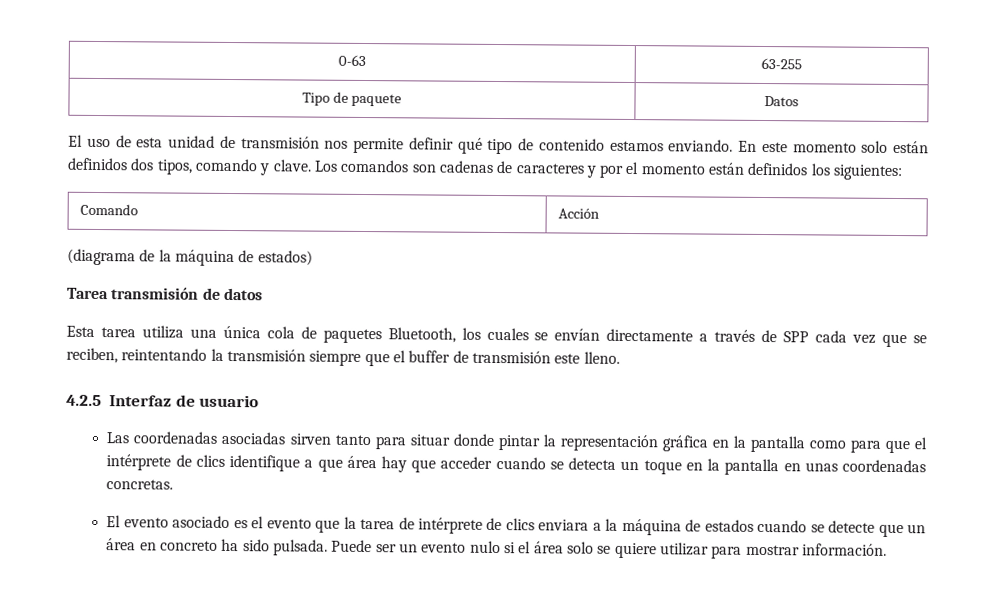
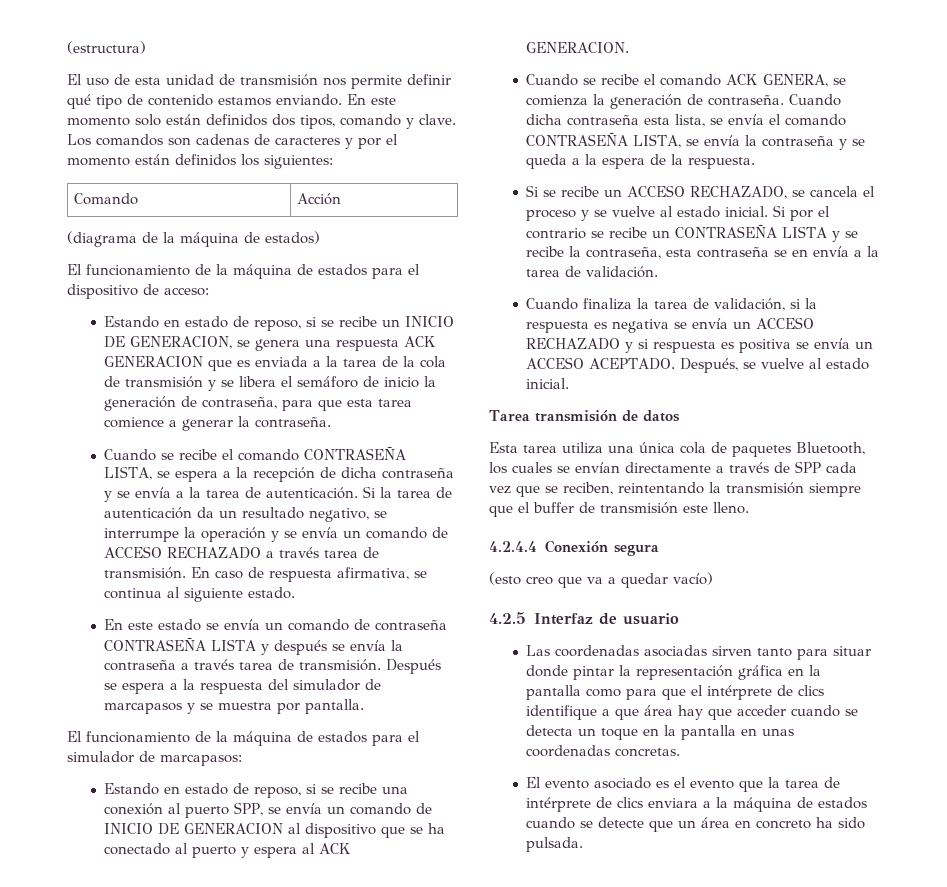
[338,54,366,67] [761,57,802,70] [301,91,403,107] [764,96,799,107] 0-63 | 63-255 // Tipo de paquete | Datos -> [67,41,146,54] (estructura)
(313, 258) none -> [67,264,420,279] [67,284,209,299] [104,316,455,331] [104,336,437,351] [104,356,447,371] [104,376,437,391] [104,396,413,411] [104,416,332,431] [104,446,407,461] [104,466,455,482] [104,486,453,502] [104,507,388,522] [104,527,449,542] [104,546,380,559] [104,567,428,582] [104,587,296,602] [104,619,448,631] [104,637,404,655] [104,659,442,674] [104,679,382,694] [104,699,365,714] [67,731,420,746] [67,751,242,766] [104,783,409,798] [104,802,433,818] [104,823,446,838] [104,843,352,858] [526,42,630,53] [526,74,847,87] [526,94,842,109] [526,114,847,127] [526,132,866,150] [526,154,756,169] [526,185,876,199] [526,205,831,221] [526,224,859,242] [526,246,880,259] [526,266,659,278] [526,298,818,311] [526,317,815,333] [526,338,874,353] [526,357,870,373] [526,378,570,389] // El funcionamiento de la máquina de estados para el dispositivo de acceso: // Estando en estado de reposo, si se recibe un INICIO DE GENERACION, se genera una respuesta ACK GENERACION que es enviada a la tarea de la cola de transmisión y se libera el semáforo de inicio la generación de contraseña, para que esta tarea comience a generar la contraseña. // Cuando se recibe el comando CONTRASEÑA LISTA, se espera a la recepción de dicha contraseña y se envía a la tarea de autenticación. Si la tarea de autenticación da un resultado negativo, se interrumpe la operación y se envía un comando de ACCESO RECHAZADO a través tarea de transmisión. En caso de respuesta afirmativa, se continua al siguiente estado. // En este estado se envía un comando de contraseña CONTRASEÑA LISTA y después se envía la contraseña a través tarea de transmisión. Después se espera a la respuesta del simulador de marcapasos y se muestra por pantalla. // El funcionamiento de la máquina de estados para el simulador de marcapasos: // Estando en estado de reposo, si se recibe una conexión al puerto SPP, se envía un comando de INICIO DE GENERACION al dispositivo que se ha conectado al puerto y espera al ACK GENERACION. // Cuando se recibe el comando ACK GENERA, se comienza la generación de contraseña. Cuando dicha contraseña esta lista, se envía el comando CONTRASEÑA LISTA, se envía la contraseña y se queda a la espera de la respuesta. // Si se recibe un ACCESO RECHAZADO, se cancela el proceso y se vuelve al estado inicial. Si por el contrario se recibe un CONTRASEÑA LISTA y se recibe la contraseña, esta contraseña se en envía a la tarea de validación. // Cuando finaliza la tarea de validación, si la respuesta es negativa se envía un ACCESO RECHAZADO y si respuesta es positiva se envía un ACCESO ACEPTADO. Después, se vuelve al estado inicial.
(620, 357) none -> [489,540,659,556] [489,572,713,588] // 4.2.4.4 Conexión segura // (esto creo que va a quedar vacío)
[331,539,887,559] Puede ser un evento nulo si el área solo se quiere utilizar para mostrar información. -> (584, 844) none

